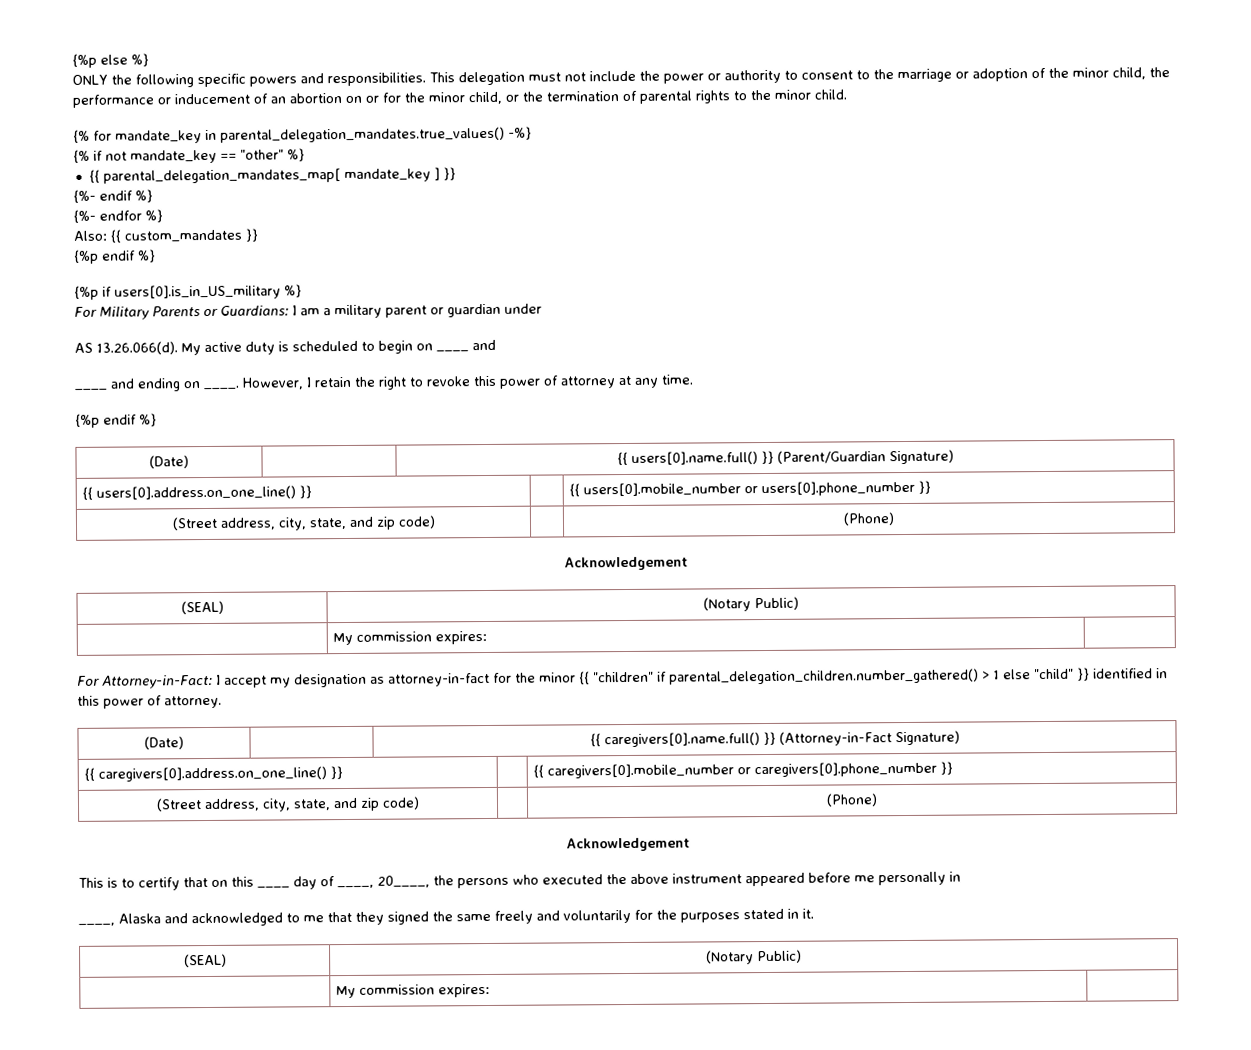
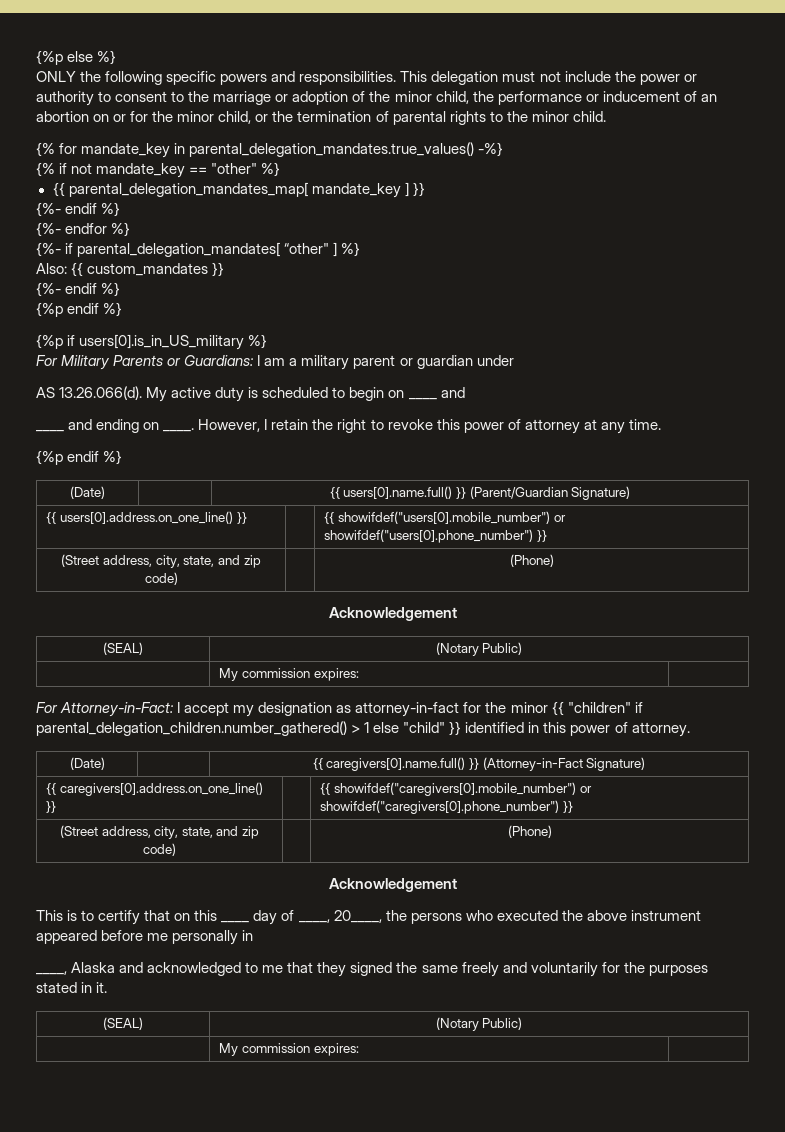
(163, 216) none -> [36,242,361,257] // {%- if parental_delegation_mandates[ “other" ] %}
(258, 235) none -> [36,282,121,297] // {%- endif %}
[582,480,915,497] users[0].mobile_number or users[0].phone_number -> [338,511,566,524] [324,529,534,543] showifdef("users[0].mobile_number") or showifdef("users[0].phone_number")
[546,761,937,779] caregivers[0].mobile_number or caregivers[0].phone_number -> [334,782,592,796] [320,800,560,814] showifdef("caregivers[0].mobile_number") or showifdef("caregivers[0].phone_number")

